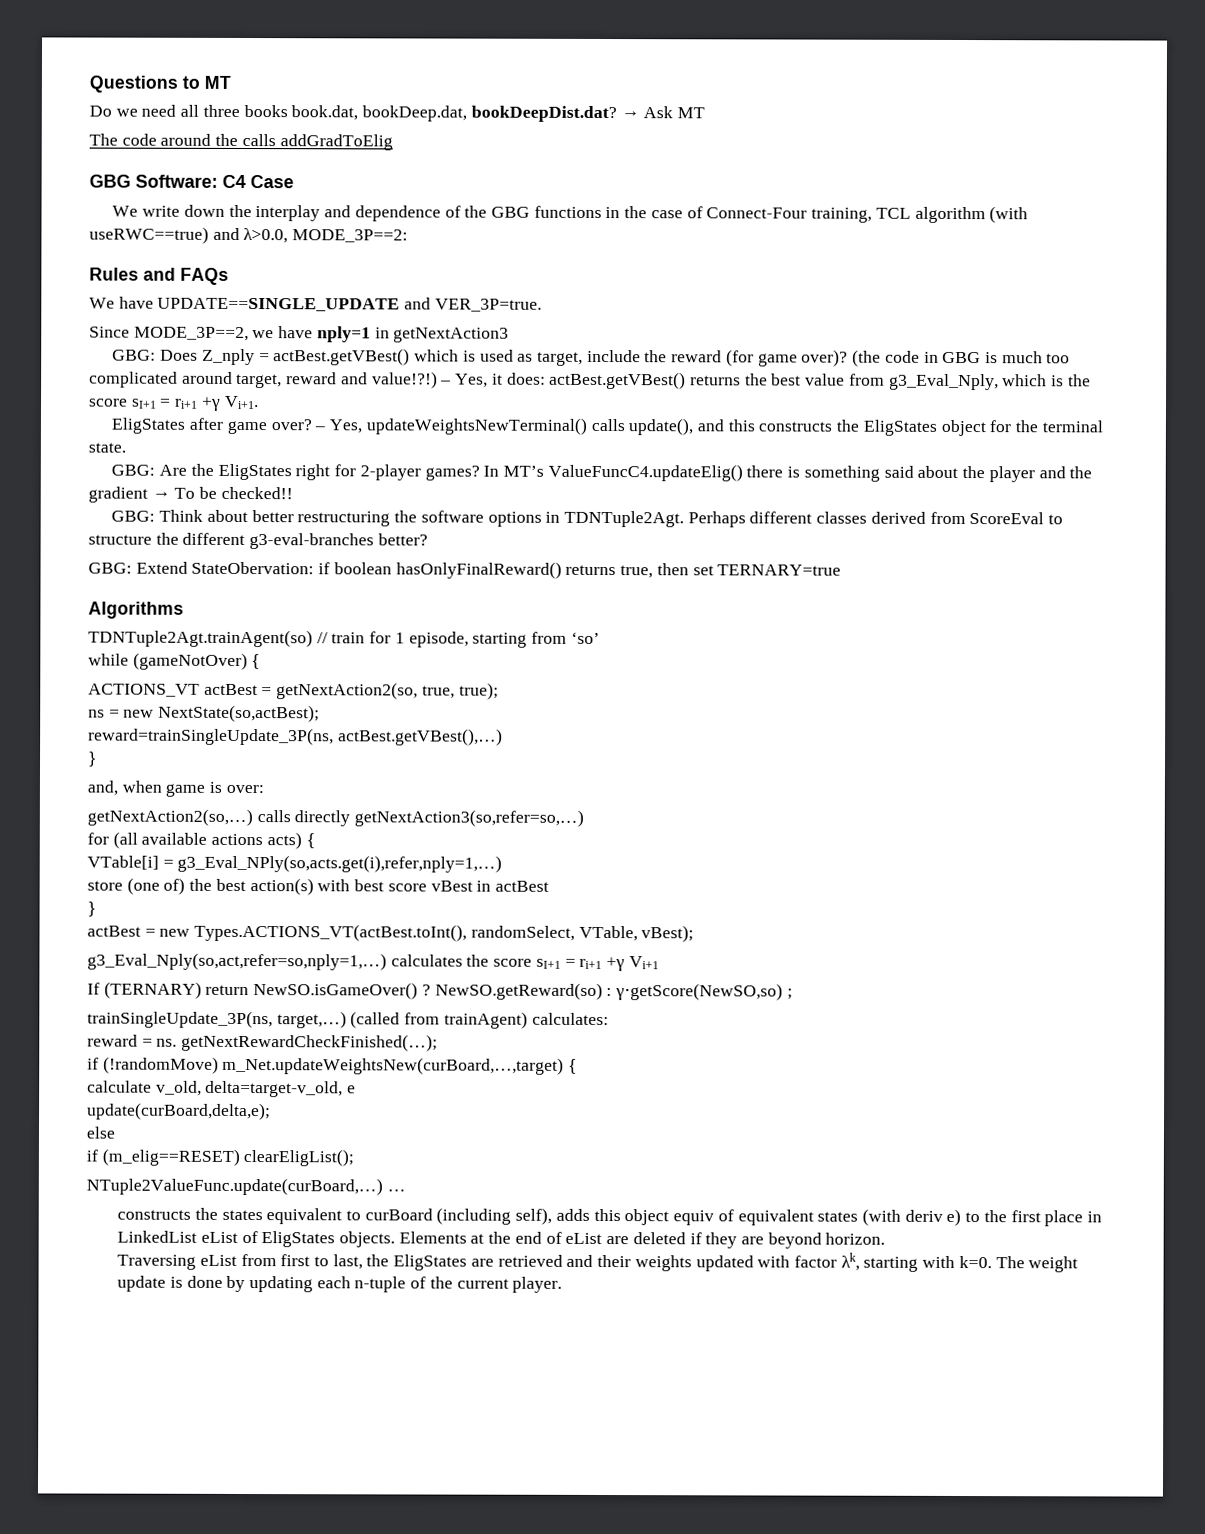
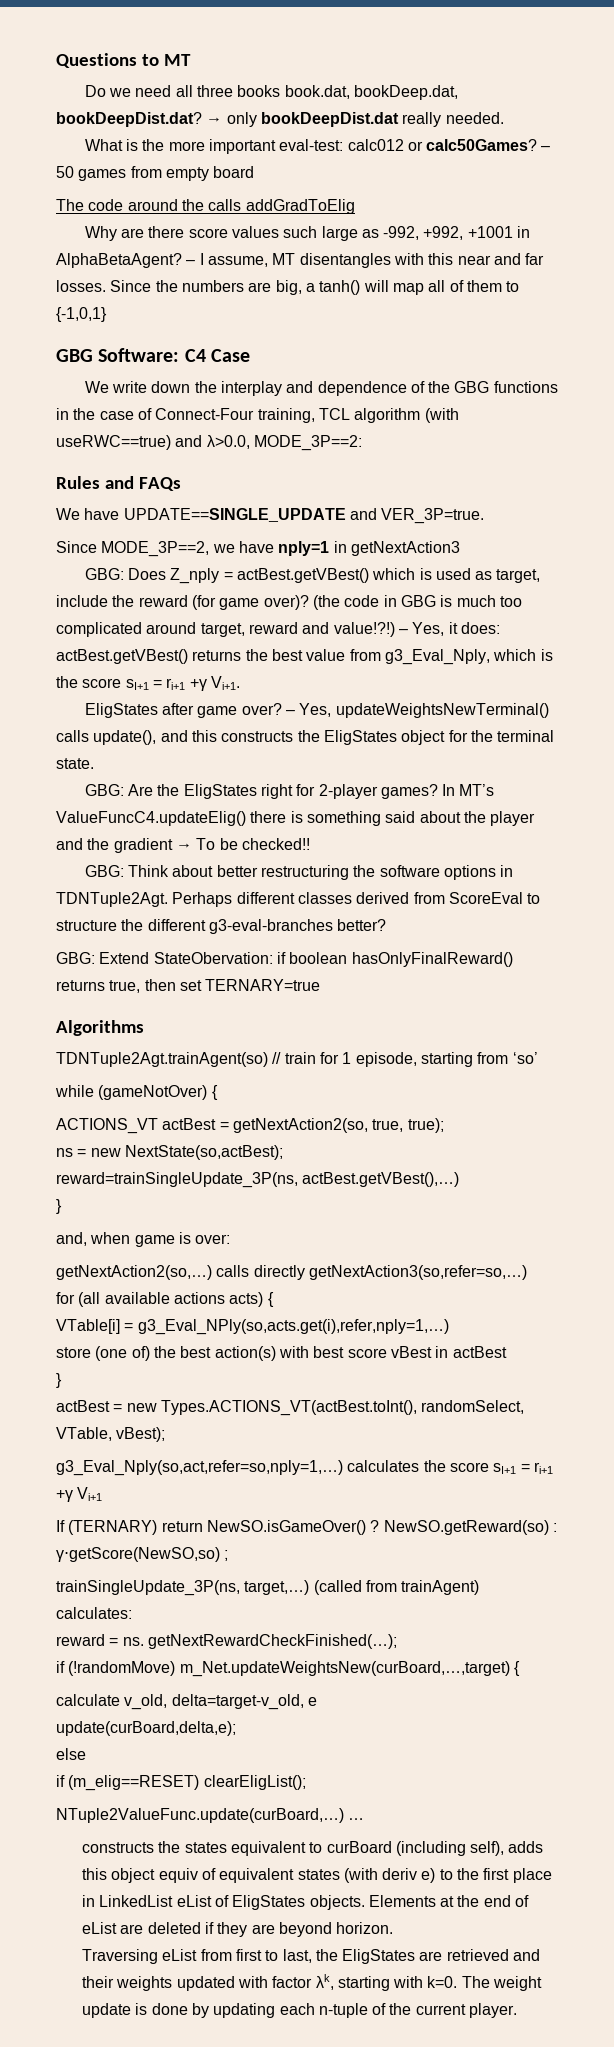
[643,106,705,119] Ask MT -> [226,112,504,127] [84,139,551,154] [56,166,255,181] only bookDeepDist.dat really needed. // What is the more important eval-test: calc012 or calc50Games? – 50 games from empty board
(393, 142) none -> [84,226,531,241] [56,253,545,268] [56,280,520,295] [56,307,107,322] // Why are there score values such large as -992, +992, +1001 in AlphaBetaAgent? – I assume, MT disentangles with this near and far losses. Since the numbers are big, a tanh() will map all of them to {-1,0,1}

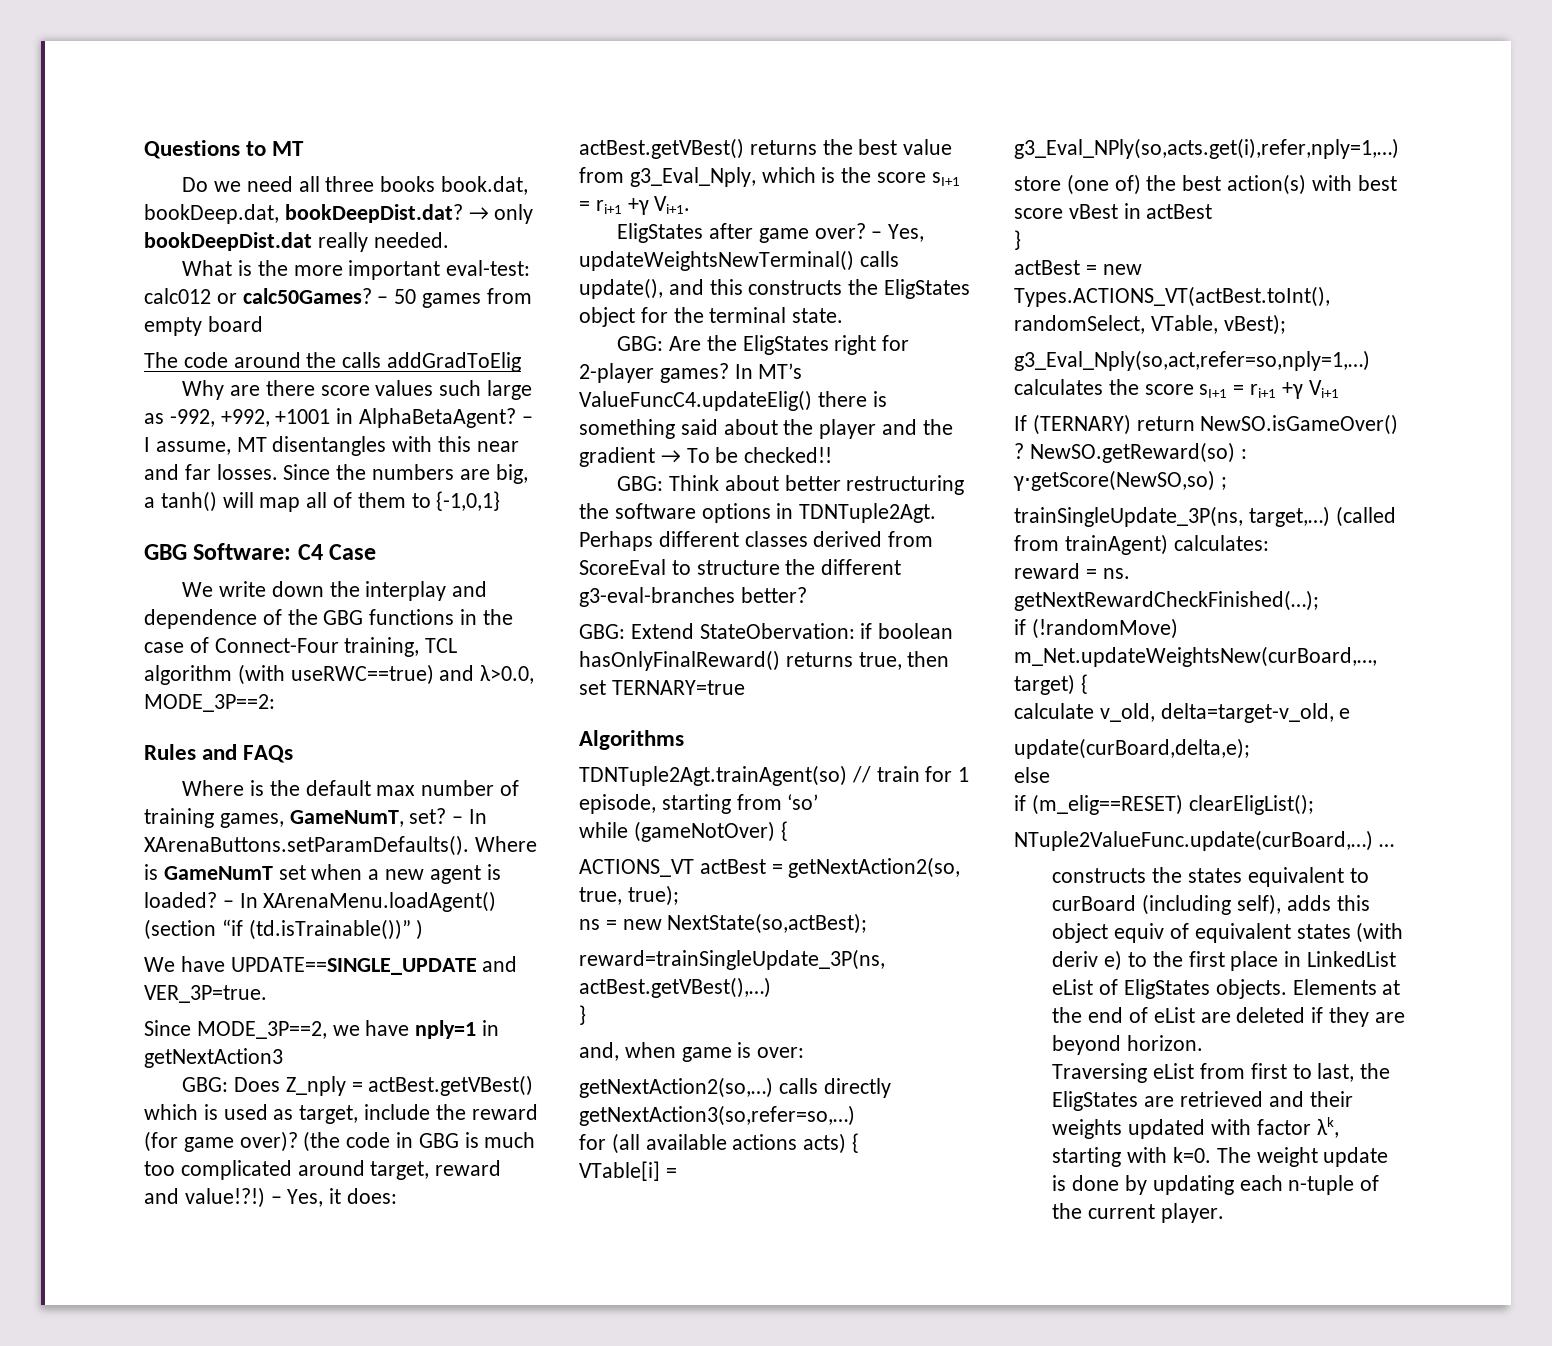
(181, 484) none -> [182,780,520,796] [144,808,488,828] [144,835,537,856] [144,864,501,884] [144,891,497,912] [144,919,424,940] // Where is the default max number of training games, GameNumT, set? – In XArenaButtons.setParamDefaults(). Where is GameNumT set when a new agent is loaded? – In XArenaMenu.loadAgent() (section “if (td.isTrainable())” )

